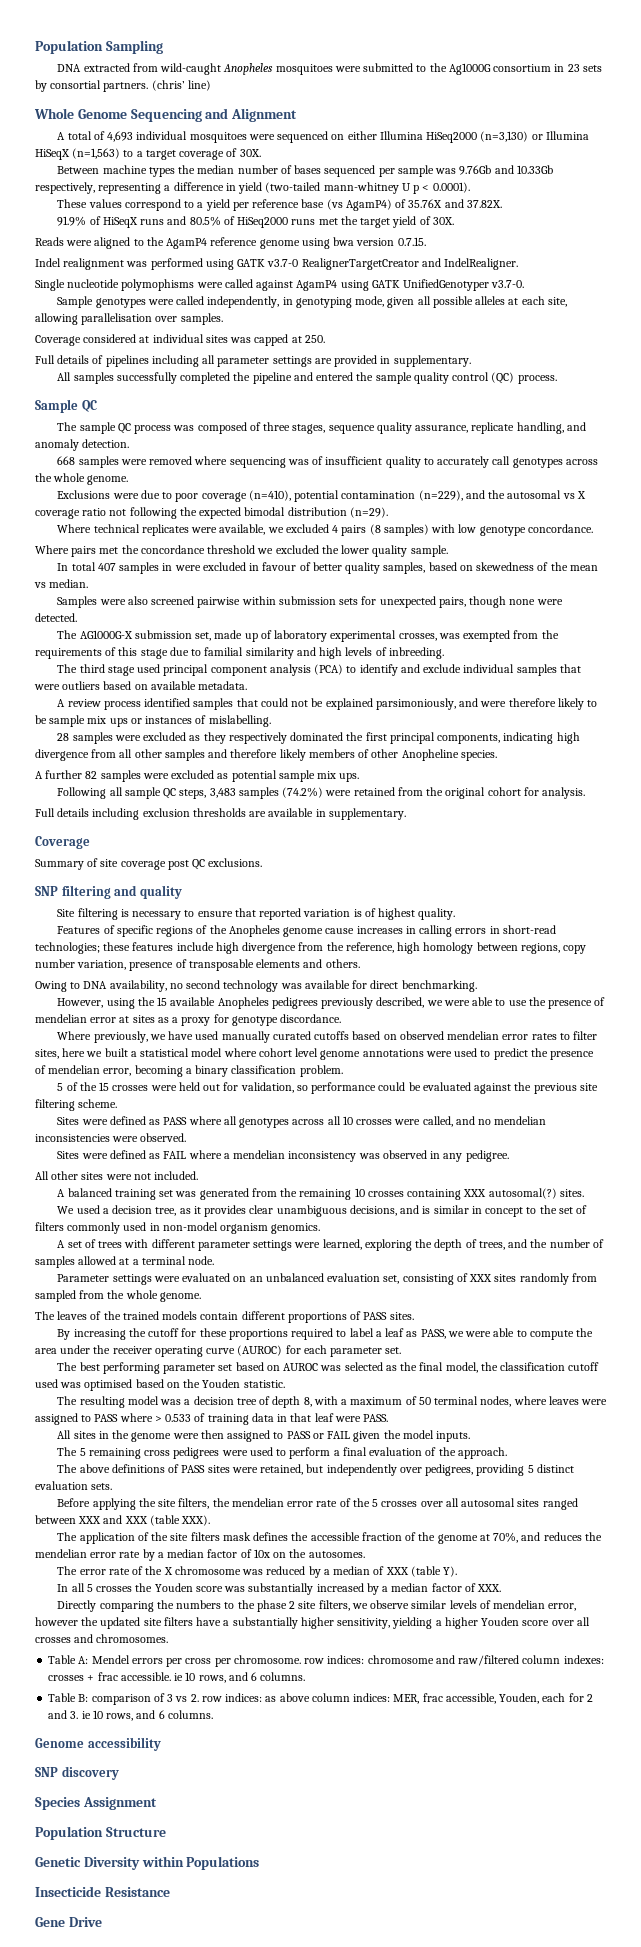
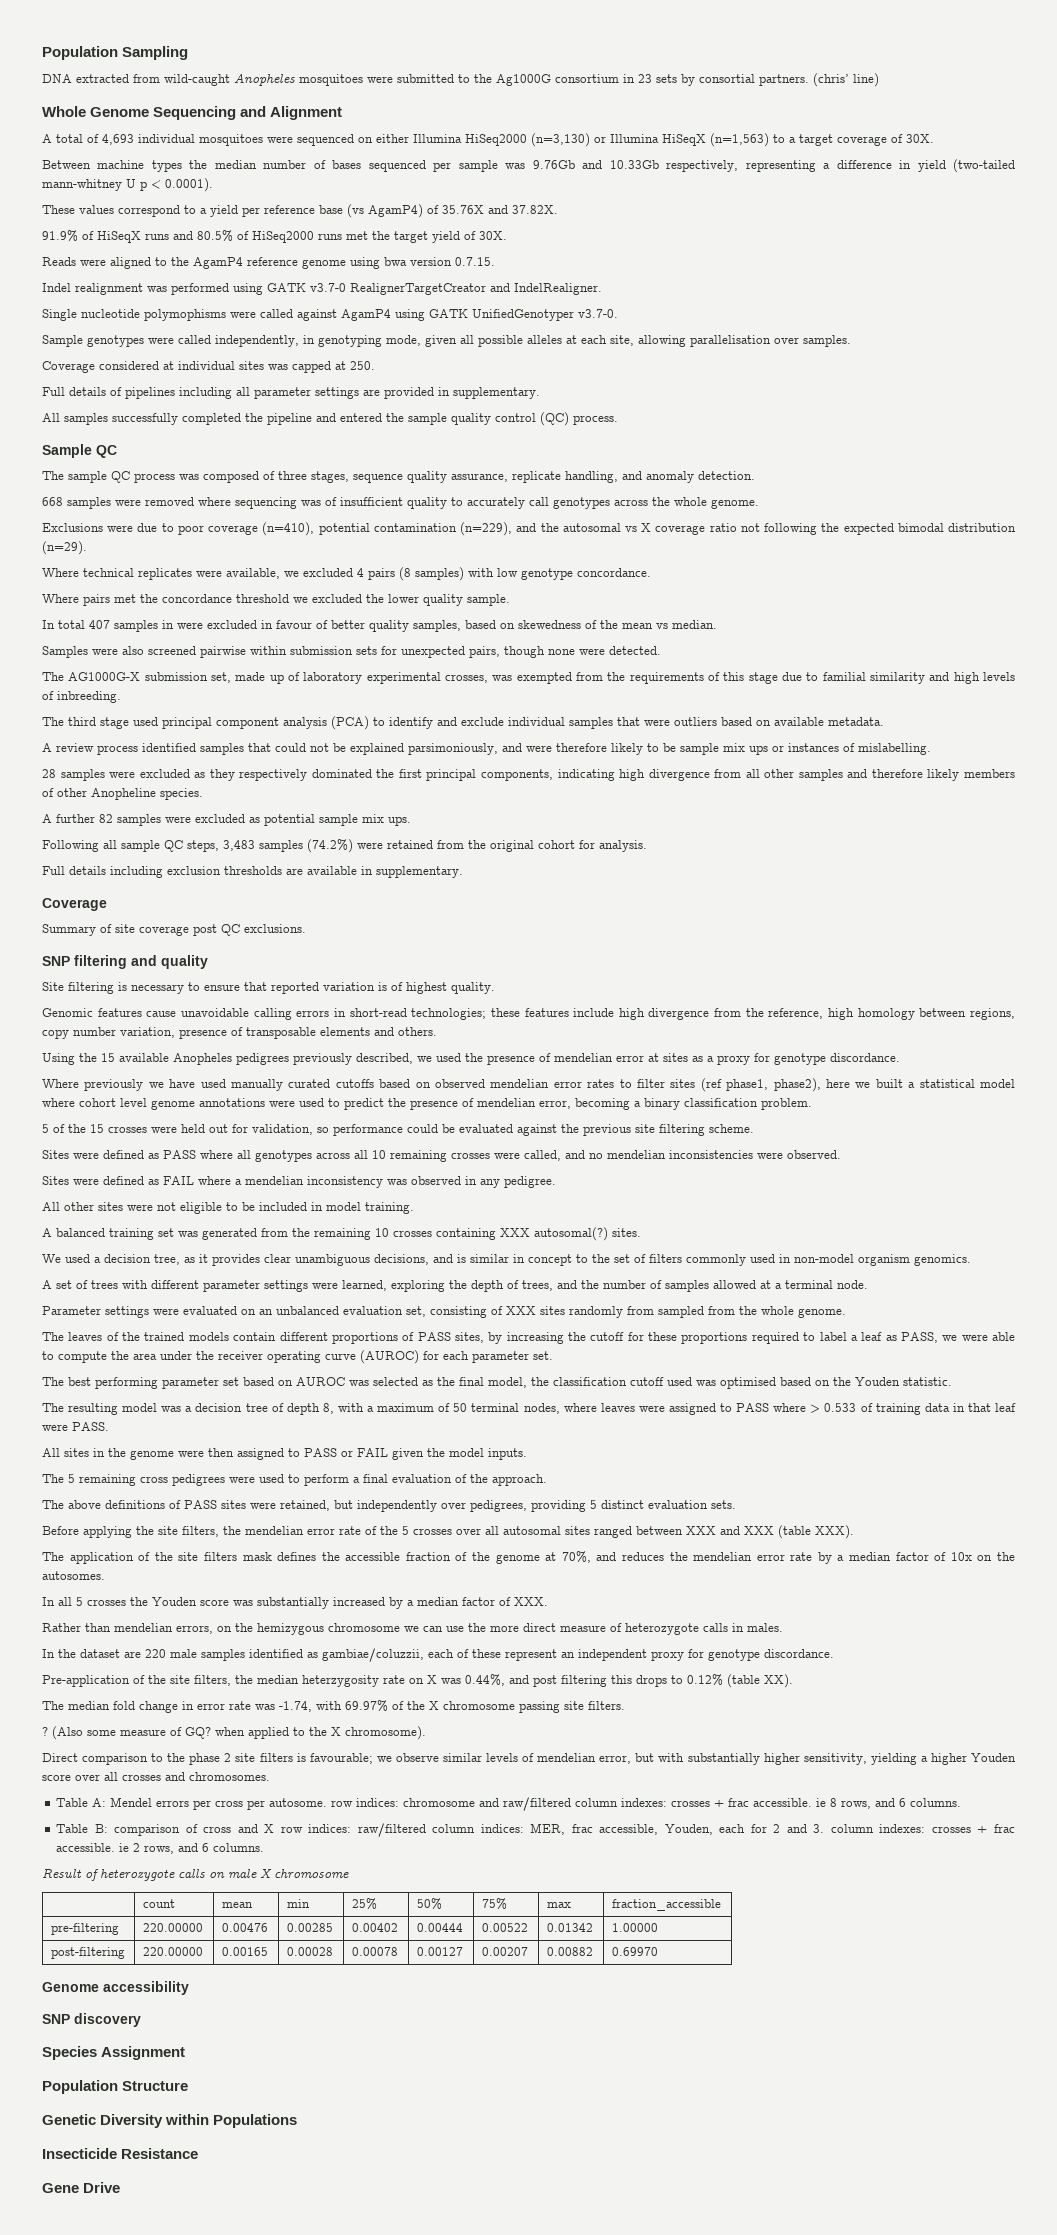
[57,925,416,937] Features of specific regions of the Anopheles genome cause increases in -> [42,1008,249,1017] Genomic features cause unavoidable
[35,980,477,992] [57,998,135,1009] Owing to DNA availability, no second technology was available for direct benchmarking. // However, using -> [42,1053,75,1065] Using
[443,997,527,1006] were able to use -> [436,1053,461,1062] used
[93,1031,148,1043] previously, -> [84,1079,144,1091] previously
[35,1049,59,1059] sites, -> [670,1078,821,1092] sites (ref phase1, phase2),
(353, 1120) none -> [390,1150,447,1162] remaining
[154,1171,199,1180] included. -> [180,1202,414,1214] eligible to be included in model training.
[389,1312,414,1320] [57,1329,71,1340] sites. // By -> [454,1332,503,1344] sites, by
[57,1566,458,1578] // The error rate of the X chromosome was reduced by a median of XXX (table Y). -> (105, 1575) none
[57,1600,222,1612] Directly comparing the numbers -> [42,1623,783,1635] [42,1648,834,1662] [42,1674,793,1688] [42,1700,625,1713] [42,1726,426,1740] [42,1753,149,1765] Rather than mendelian errors, on the hemizygous chromosome we can use the more direct measure of heterozygote calls in males. // In the dataset are 220 male samples identified as gambiae/coluzzii, each of these represent an independent proxy for genotype discordance. // Pre-application of the site filters, the median heterzygosity rate on X was 0.44%, and post filtering this drops to 0.12% (table XX). // The median fold change in error rate was -1.74, with 69.97% of the X chromosome passing site filters. // ? (Also some measure of GQ? when applied to the X chromosome). // Direct comparison
[318,1600,350,1611] filters, -> [259,1753,373,1764] filters is favourable;
[35,1617,230,1629] however the updated site filters have a -> [635,1753,685,1762] but with
[233,1655,301,1664] chromosome. -> [269,1798,328,1807] autosome.
[185,1672,196,1681] 10 -> [830,1798,838,1807] 8
[167,1693,310,1702] 3 vs 2. row indices: as above -> [203,1823,426,1837] cross and X row indices: raw/filtered
[81,1710,213,1721] ie 10 rows, and 6 columns. -> [830,1824,1016,1833] [56,1843,265,1854] [42,1868,349,1881] [142,1899,175,1908] [221,1902,253,1908] [286,1899,310,1908] [351,1898,377,1910] [416,1898,442,1910] [481,1898,507,1910] [546,1902,571,1908] [611,1899,721,1911] [50,1923,119,1935] [142,1923,203,1932] [221,1923,268,1932] [286,1923,333,1932] [351,1923,398,1932] [416,1923,463,1932] [481,1923,528,1932] [546,1923,593,1932] [611,1923,658,1932] [50,1947,125,1959] [142,1947,203,1956] [221,1947,268,1956] [286,1947,333,1956] [351,1947,398,1956] [416,1947,463,1956] [481,1947,528,1956] [546,1947,593,1956] [611,1947,658,1956] column indexes: crosses + frac accessible. ie 2 rows, and 6 columns. // Result of heterozygote calls on male X chromosome // | count | mean | min | 25% | 50% | 75% | max | fraction_accessible // pre-filtering | 220.00000 | 0.00476 | 0.00285 | 0.00402 | 0.00444 | 0.00522 | 0.01342 | 1.00000 // post-filtering | 220.00000 | 0.00165 | 0.00028 | 0.00078 | 0.00127 | 0.00207 | 0.00882 | 0.69970

